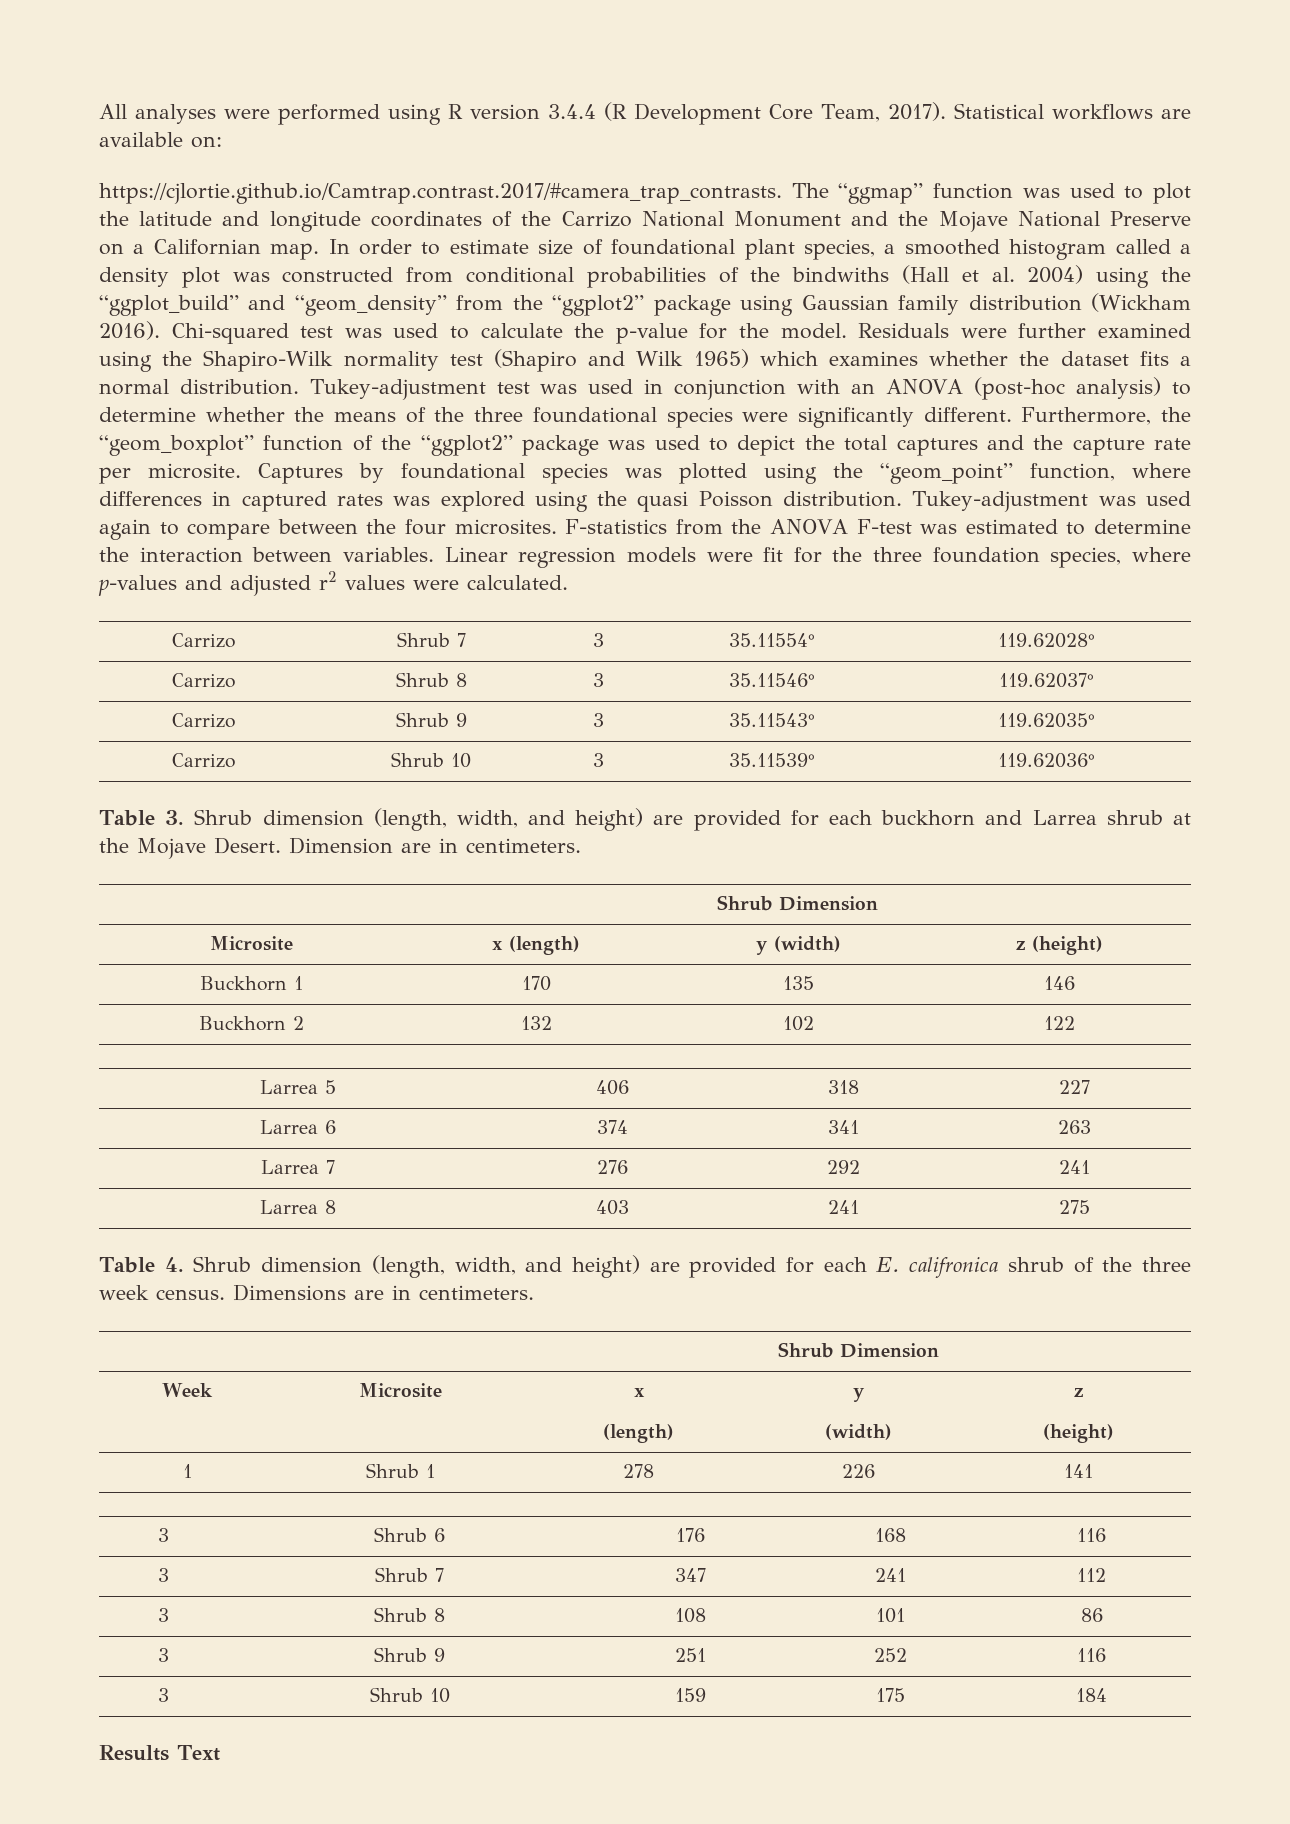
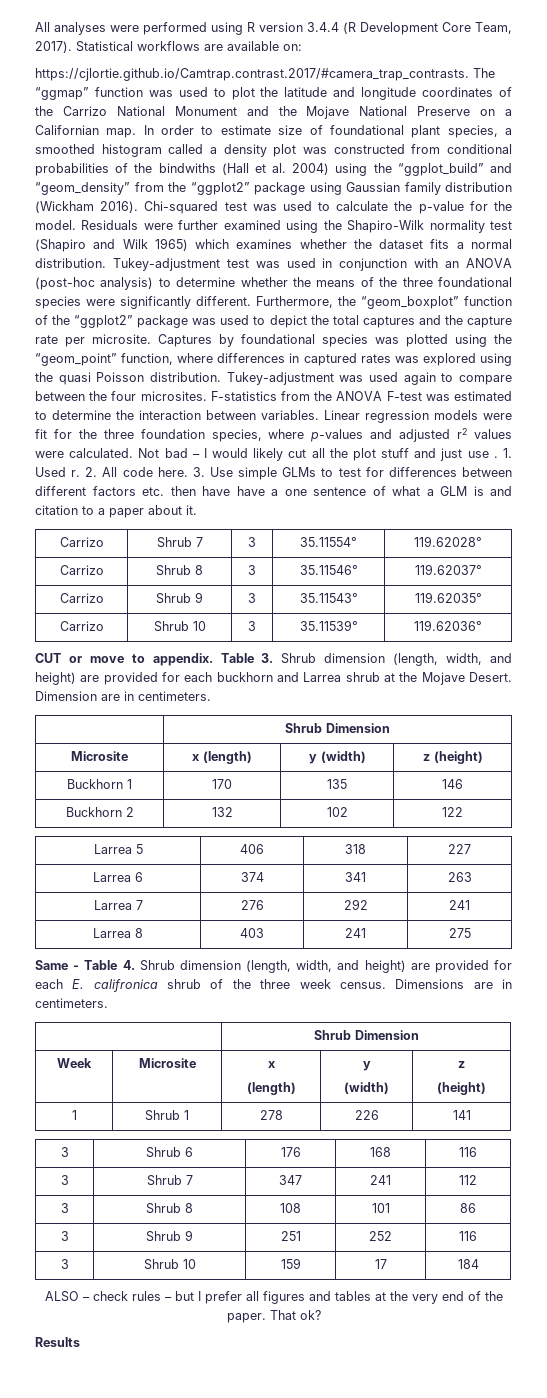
(568, 582) none -> [138,448,513,461] [35,467,512,480] [35,486,512,496] [35,505,197,518] Not bad – I would likely cut all the plot stuff and just use . 1. Used r. 2. All code here. 3. Use simple GLMs to test for differences between different factors etc. then have have a one sentence of what a GLM is and citation to a paper about it.
(1095, 760) none -> [35,653,213,666] CUT or move to appendix.
(1090, 1207) none -> [35,960,80,970] Same -
[876,1688,905,1702] 175 -> [374,1259,387,1269] 17
(1107, 1695) none -> [44,1291,503,1304] [226,1310,321,1323] // ALSO – check rules – but I prefer all figures and tables at the very end of the paper. That ok?
[177,1745,220,1761] Text -> (80, 1342) none

